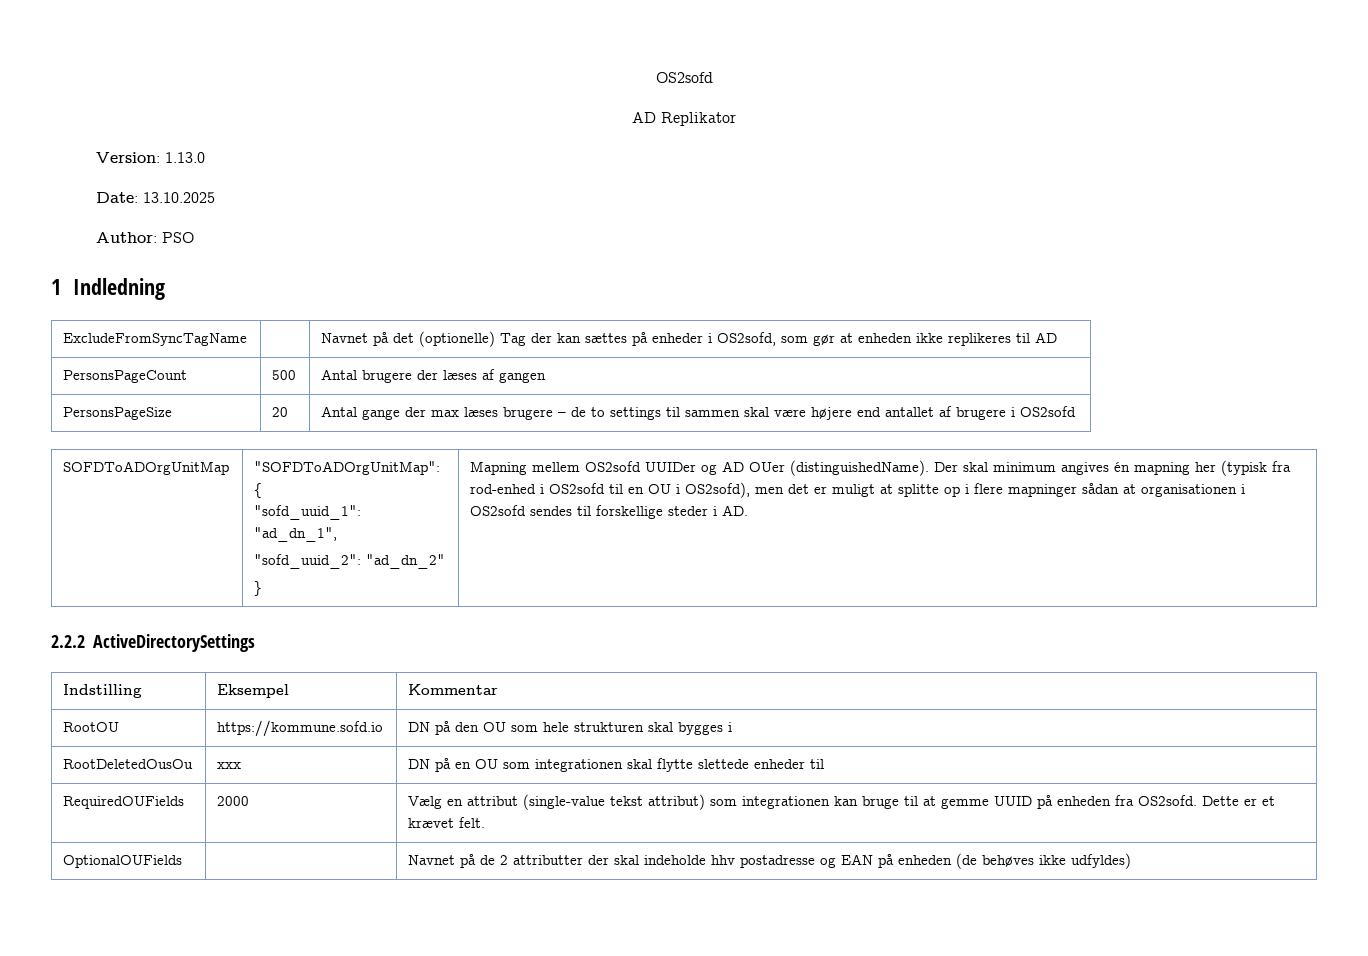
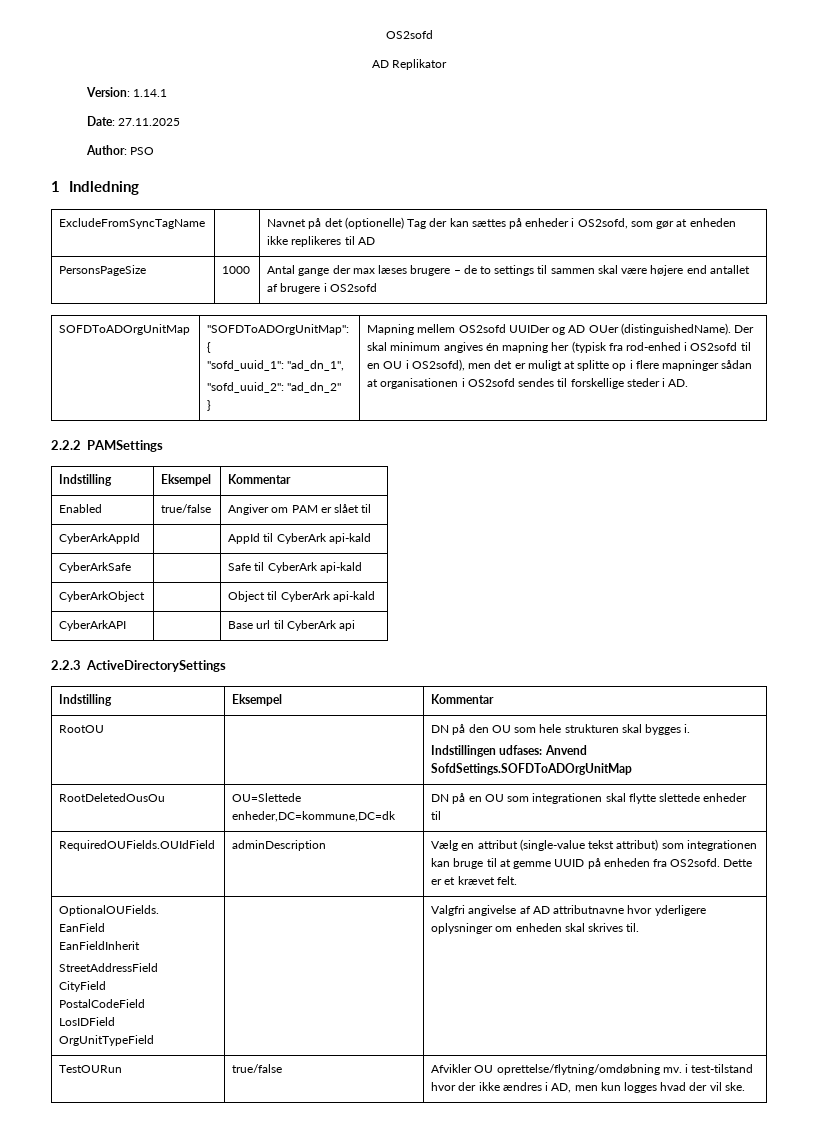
[164,152,205,163] 1.13.0 -> [133,89,168,97] 1.14.1
[142,192,215,203] 13.10.2025 -> [118,118,181,126] 27.11.2025
[63,370,188,383] [272,370,297,380] [321,369,547,383] // PersonsPageCount | 500 | Antal brugere der læses af gangen -> (375, 241) none
[272,407,289,417] 20 -> [222,266,251,274] 1000
(85, 641) none -> [87,440,163,452] [59,474,113,486] [161,474,212,486] [228,474,292,484] [59,504,103,513] [161,504,212,513] [228,504,372,515] [59,533,141,544] [228,533,371,544] [59,562,132,573] [228,562,362,573] [59,591,146,602] [228,591,375,602] [59,620,127,631] [228,620,356,631] [51,660,81,670] PAMSettings // Indstilling | Eksempel | Kommentar // Enabled | true/false | Angiver om PAM er slået til // CyberArkAppId | | AppId til CyberArk api-kald // CyberArkSafe | | Safe til CyberArk api-kald // CyberArkObject | | Object til CyberArk api-kald // CyberArkAPI | | Base url til CyberArk api // 2.2.3
[217,720,384,737] https://kommune.sofd.io -> (105, 729) none
[728,722,733,732] i -> [684,724,691,733] [431,745,587,757] [431,763,633,775] i. // Indstillingen udfases: Anvend SofdSettings.SOFDToADOrgUnitMap
[217,762,242,769] xxx -> [232,793,302,802] [232,811,397,822] OU=Slettede enheder,DC=kommune,DC=dk
[63,796,185,809] [217,796,250,806] RequiredOUFields | 2000 -> [59,840,216,851] [232,840,327,851] RequiredOUFields.OUIdField | adminDescription
[63,855,183,868] [408,853,1132,869] OptionalOUFields | | Navnet på de 2 attributter der skal indeholde hhv postadresse og EAN på enheden (de behøves ikke udfyldes) -> [59,905,160,916] [59,923,106,932] [59,941,141,950] [59,963,159,972] [59,981,107,992] [59,999,146,1008] [59,1017,116,1026] [59,1035,155,1046] [431,905,706,916] [431,923,640,934] [59,1065,123,1073] [232,1064,283,1073] [431,1064,754,1075] [431,1082,745,1093] OptionalOUFields. // EanField // EanFieldInherit // StreetAddressField // CityField // PostalCodeField // LosIDField // OrgUnitTypeField | | Valgfri angivelse af AD attributnavne hvor yderligere oplysninger om enheden skal skrives til. // TestOURun | true/false | Afvikler OU oprettelse/flytning/omdøbning mv. i test-tilstand hvor der ikke ændres i AD, men kun logges hvad der vil ske.

